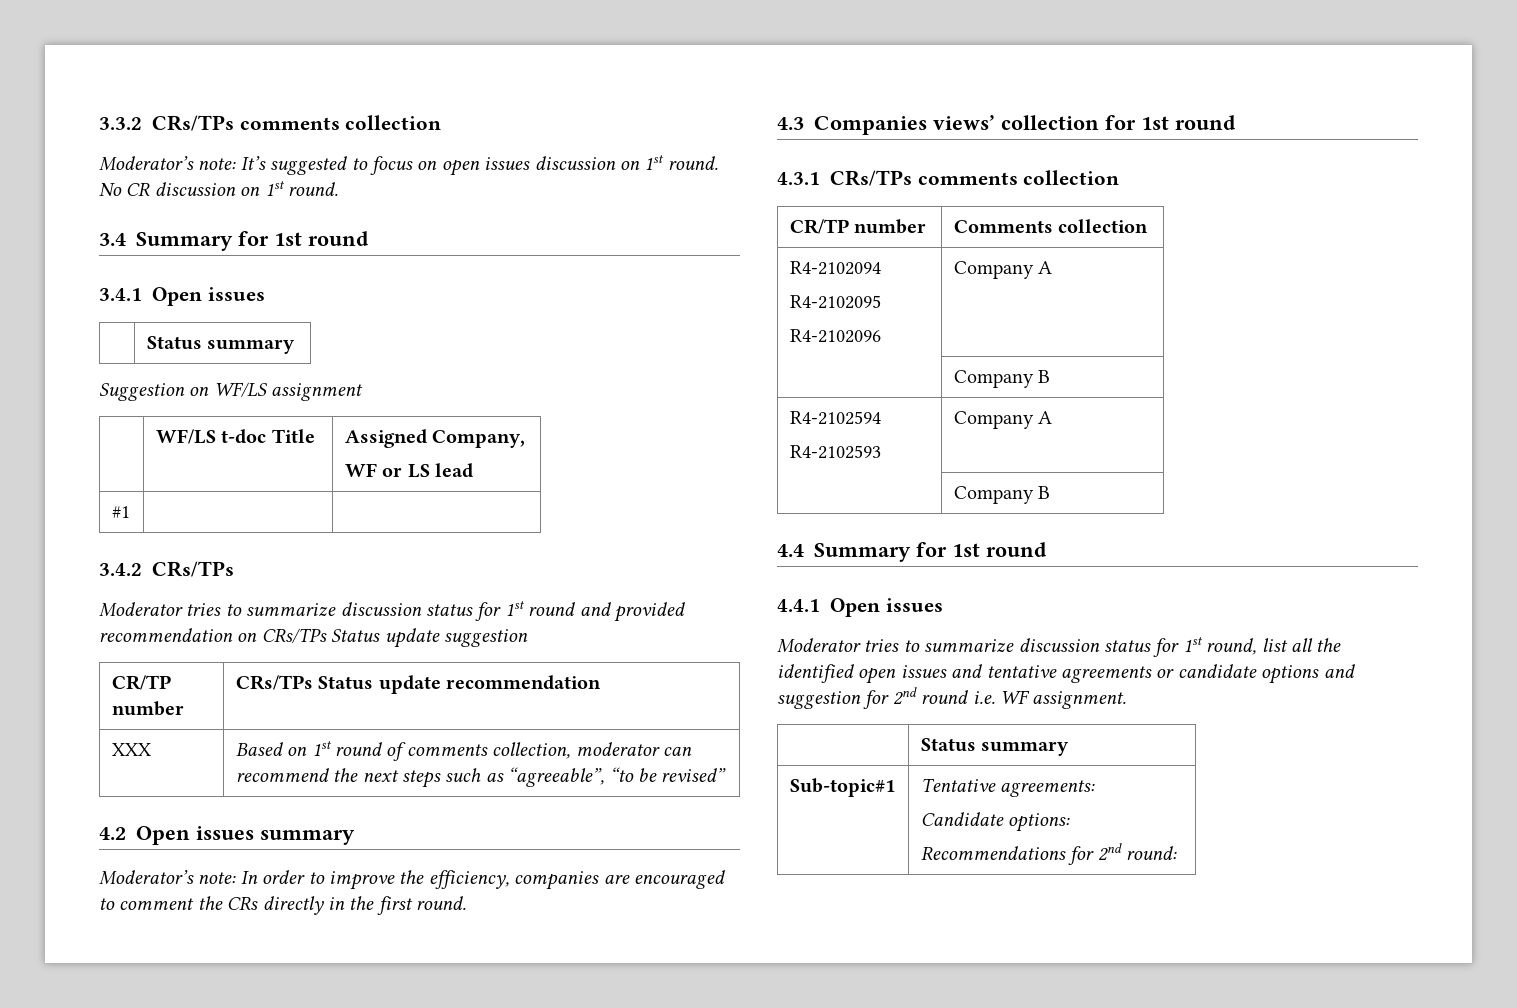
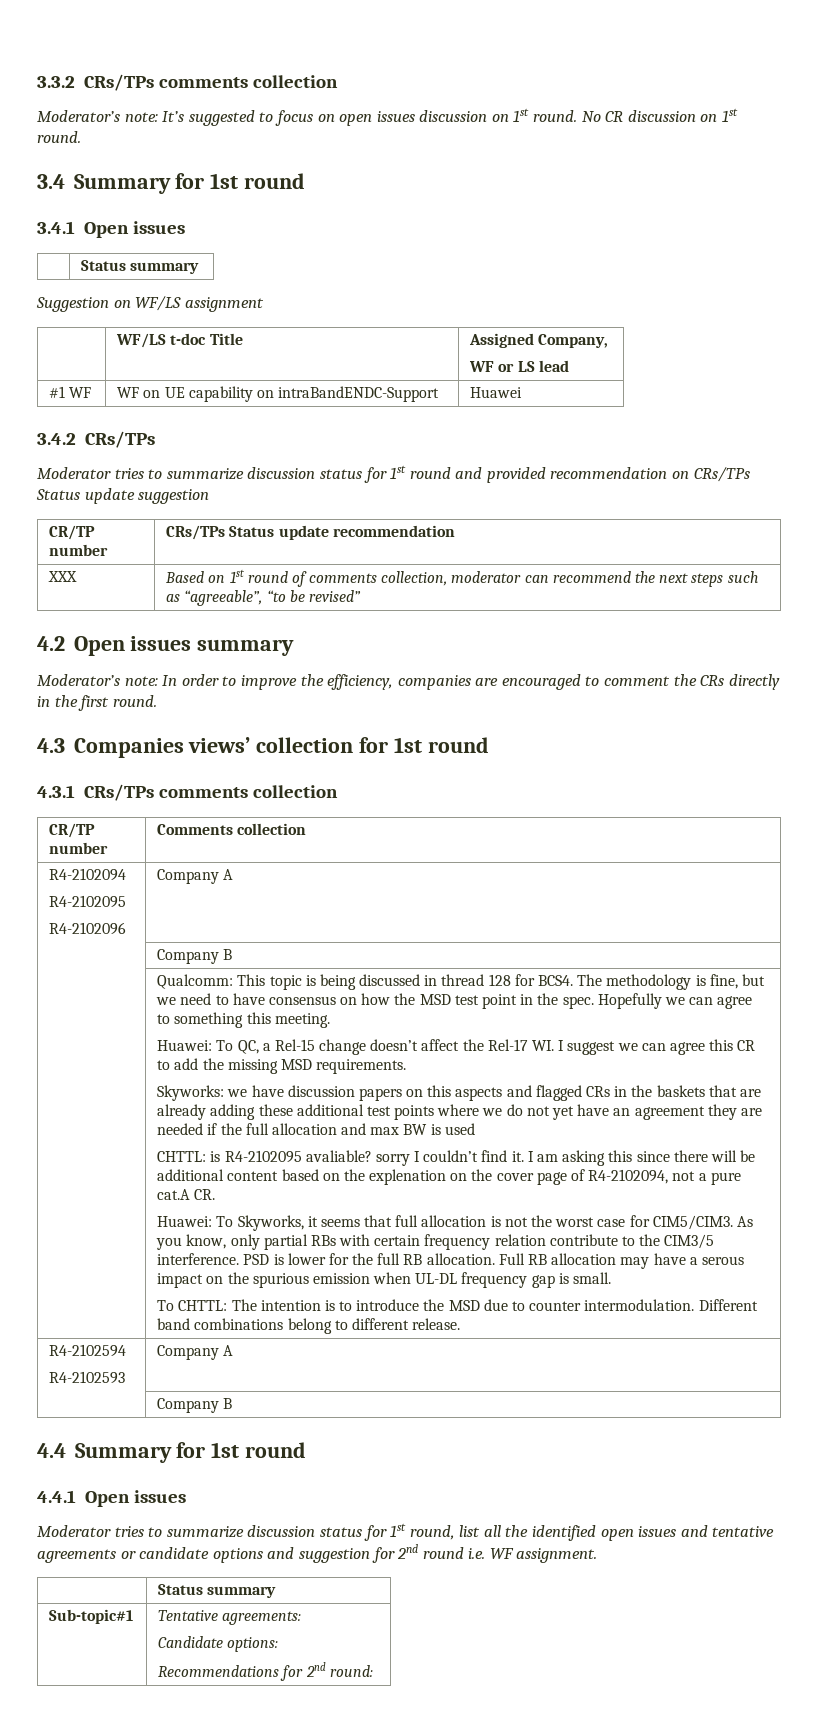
(130, 512) | | -> [69,387,92,398] [117,386,440,402] [470,387,523,398] WF | WF on UE capability on intraBandENDC-Support | Huawei
(1051, 376) none -> [157,974,765,990] [156,993,753,1009] [157,1012,330,1028] [157,1039,756,1055] [157,1058,407,1074] [157,1085,761,1101] [157,1104,762,1120] [157,1123,475,1135] [157,1150,756,1166] [157,1169,741,1185] [157,1189,216,1200] [157,1215,753,1231] [156,1234,715,1250] [157,1253,744,1269] [157,1272,612,1288] [157,1299,758,1311] [157,1318,461,1334] // | Qualcomm: This topic is being discussed in thread 128 for BCS4. The methodology is fine, but we need to have consensus on how the MSD test point in the spec. Hopefully we can agree to something this meeting. // Huawei: To QC, a Rel-15 change doesn’t affect the Rel-17 WI. I suggest we can agree this CR to add the missing MSD requirements. // Skyworks: we have discussion papers on this aspects and flagged CRs in the baskets that are already adding these additional test points where we do not yet have an agreement they are needed if the full allocation and max BW is used // CHTTL: is R4-2102095 avaliable? sorry I couldn’t find it. I am asking this since there will be additional content based on the explenation on the cover page of R4-2102094, not a pure cat.A CR. // Huawei: To Skyworks, it seems that full allocation is not the worst case for CIM5/CIM3. As you know, only partial RBs with certain frequency relation contribute to the CIM3/5 interference. PSD is lower for the full RB allocation. Full RB allocation may have a serous impact on the spurious emission when UL-DL frequency gap is small. // To CHTTL: The intention is to introduce the MSD due to counter intermodulation. Different band combinations belong to different release.

